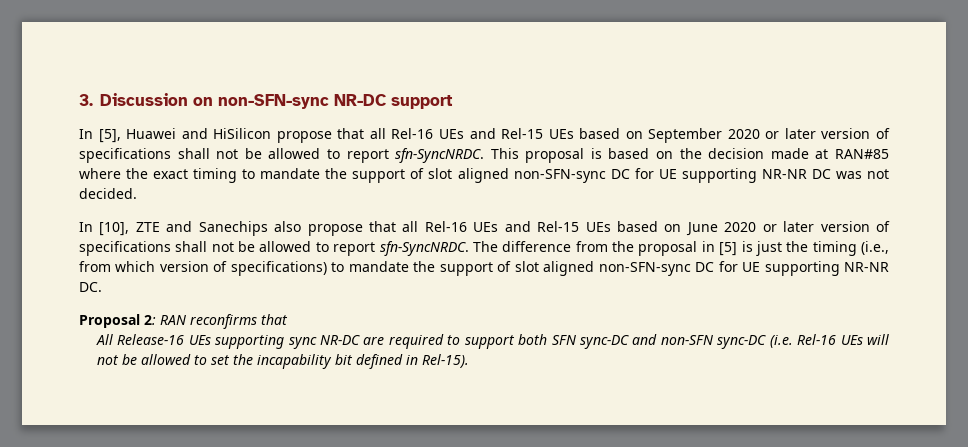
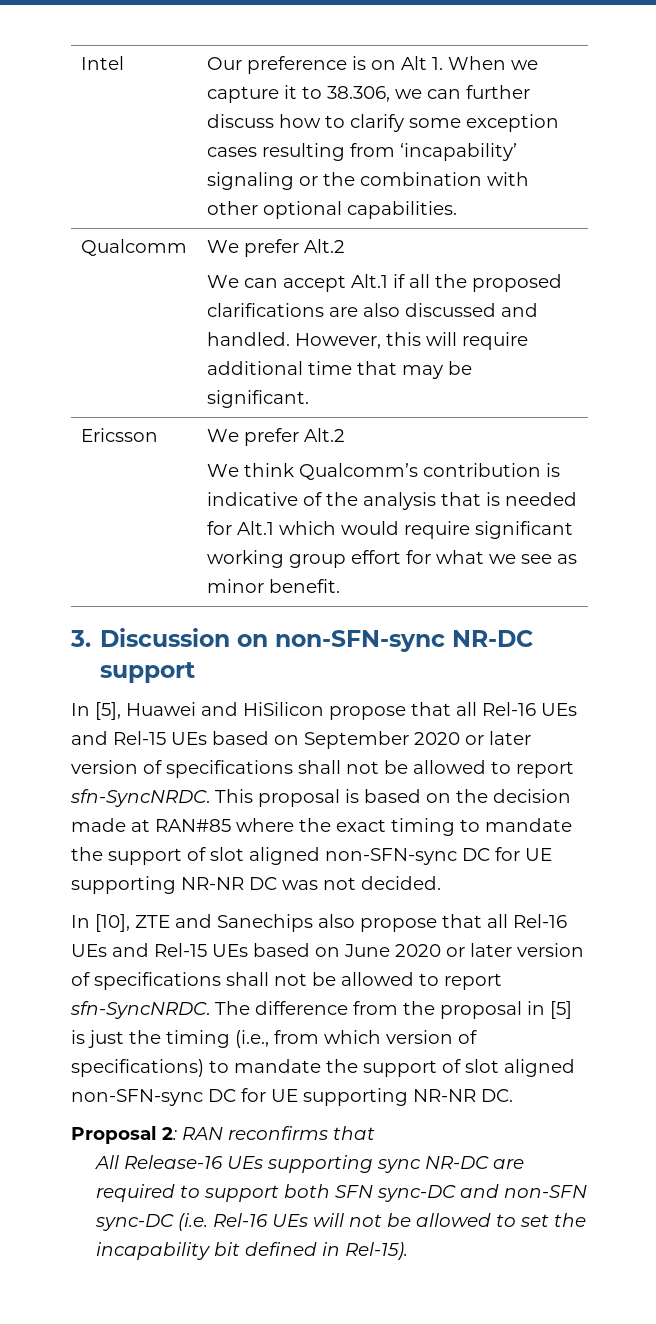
(79, 100) none -> [80,56,124,70] [206,56,538,74] [206,85,530,103] [206,114,559,132] [206,143,517,161] [206,172,529,190] [206,201,457,219] [80,239,187,256] [206,239,345,257] [206,274,562,292] [206,303,538,317] [206,332,528,350] [206,361,472,379] [206,390,309,408] [80,428,158,442] [206,428,345,446] [206,463,560,480] [206,492,577,510] [206,521,573,539] [206,550,577,568] [206,579,340,593] Intel | Our preference is on Alt 1. When we capture it to 38.306, we can further discuss how to clarify some exception cases resulting from ‘incapability’ signaling or the combination with other optional capabilities. // Qualcomm | We prefer Alt.2 // We can accept Alt.1 if all the proposed clarifications are also discussed and handled. However, this will require additional time that may be significant. // Ericsson | We prefer Alt.2 // We think Qualcomm’s contribution is indicative of the analysis that is needed for Alt.1 which would require significant working group effort for what we see as minor benefit. //

